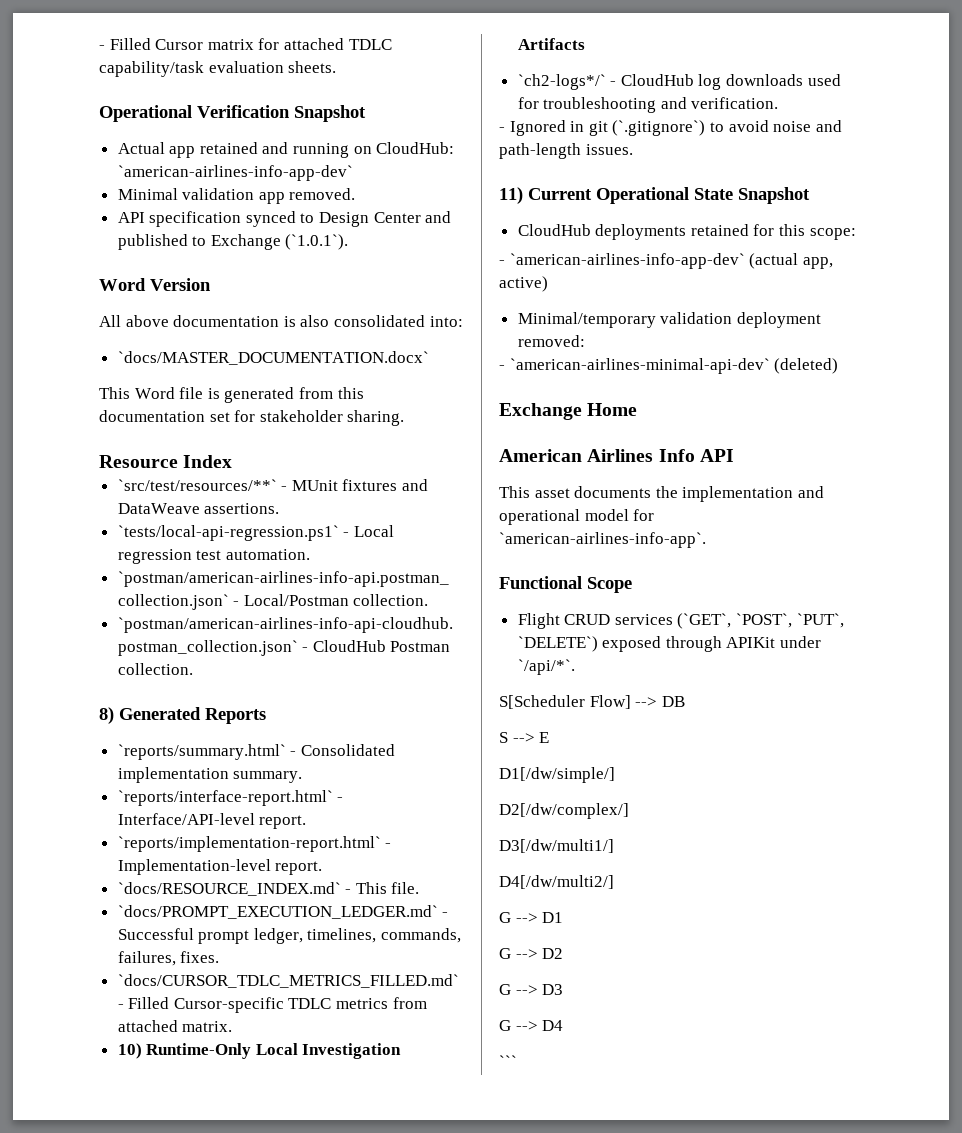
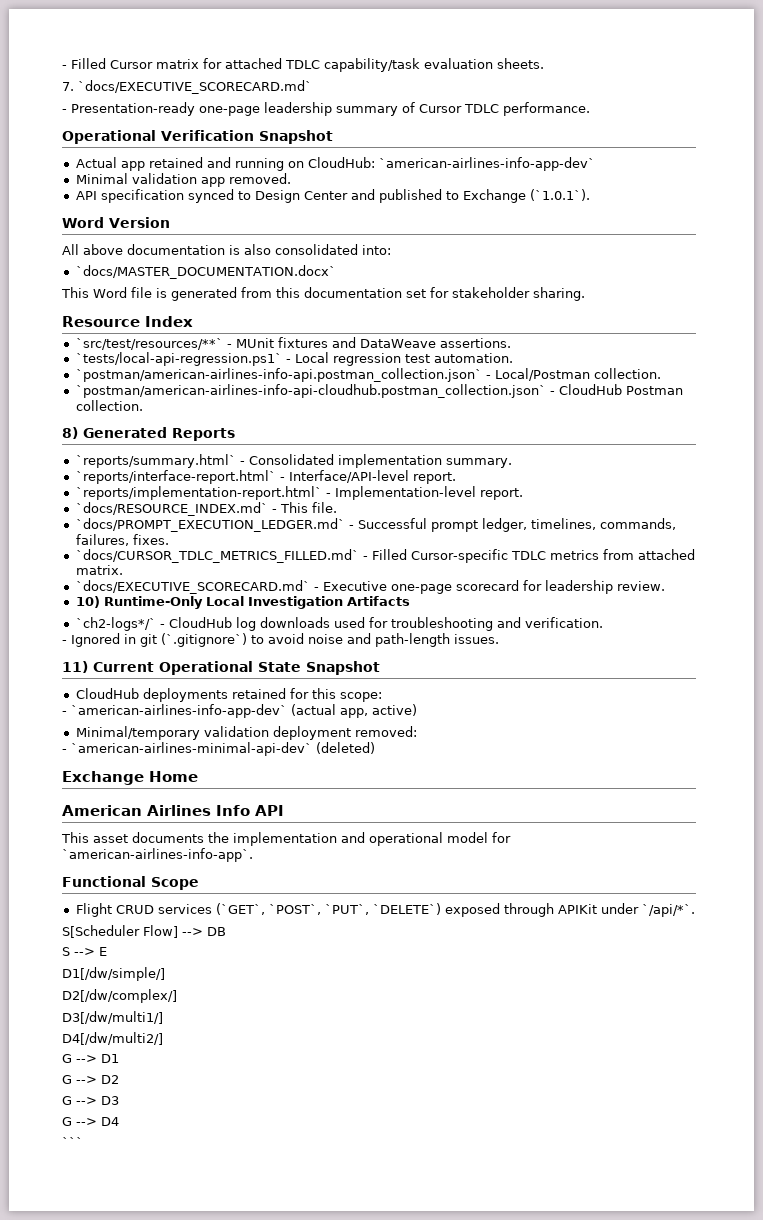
(337, 67) none -> [62,80,312,94] [62,102,590,116] // 7. `docs/EXECUTIVE_SCORECARD.md` // - Presentation-ready one-page leadership summary of Cursor TDLC performance.
(233, 1026) none -> [75,580,665,594] // `docs/EXECUTIVE_SCORECARD.md` - Executive one-page scorecard for leadership review.

